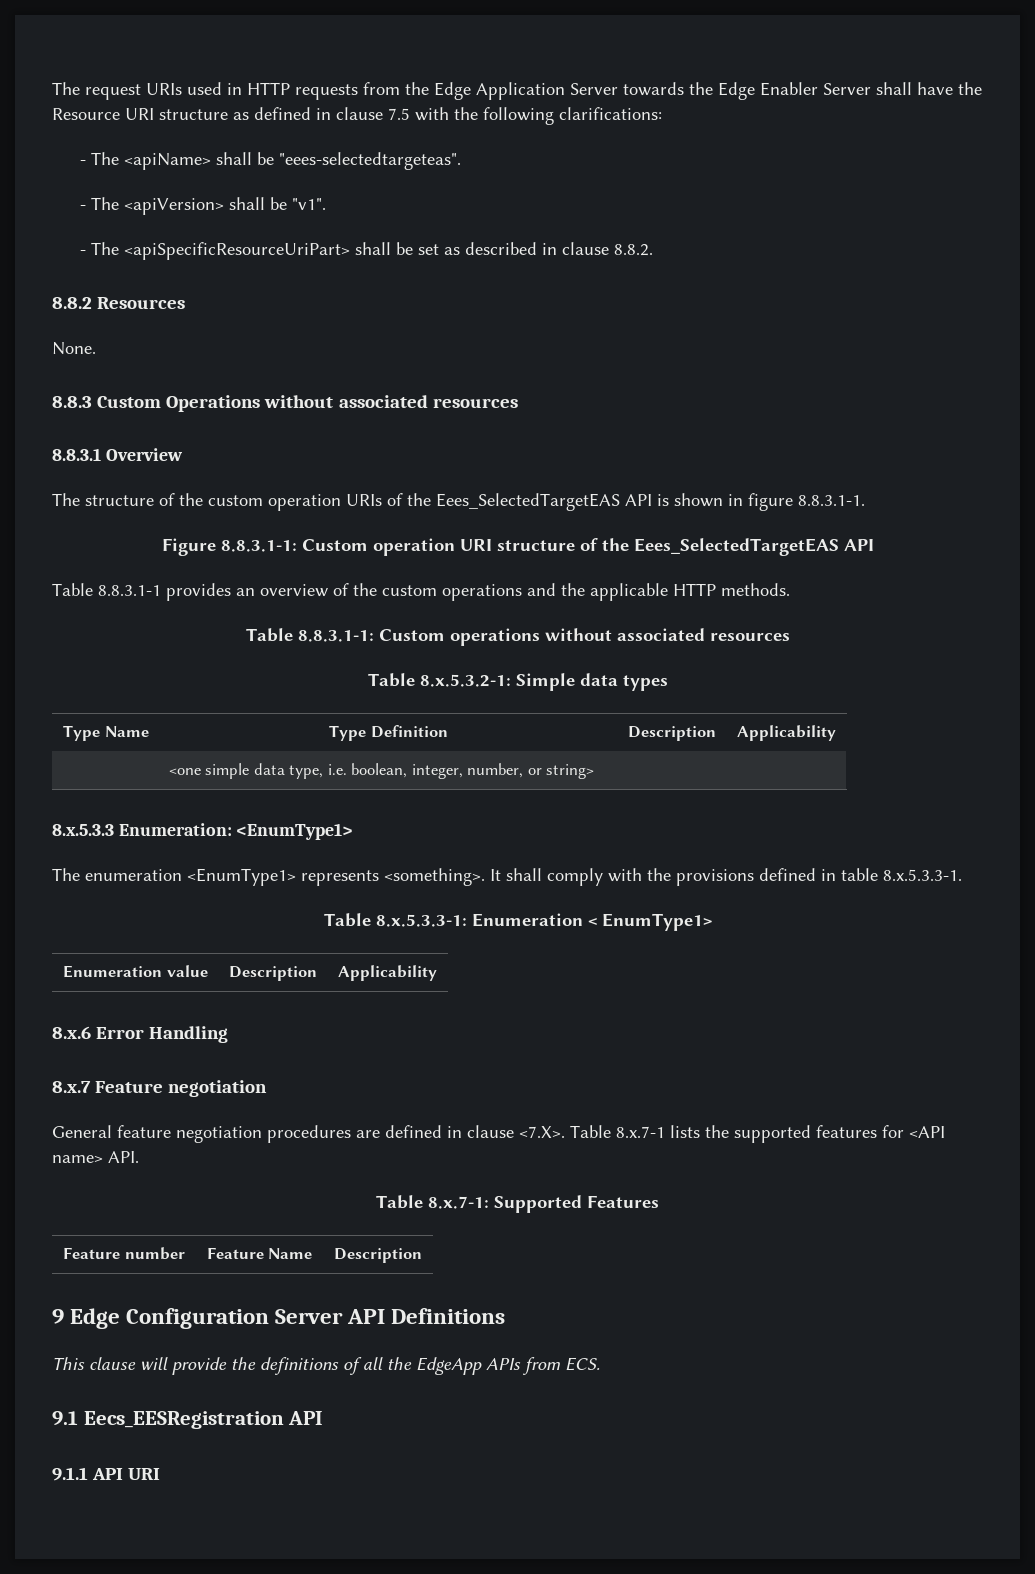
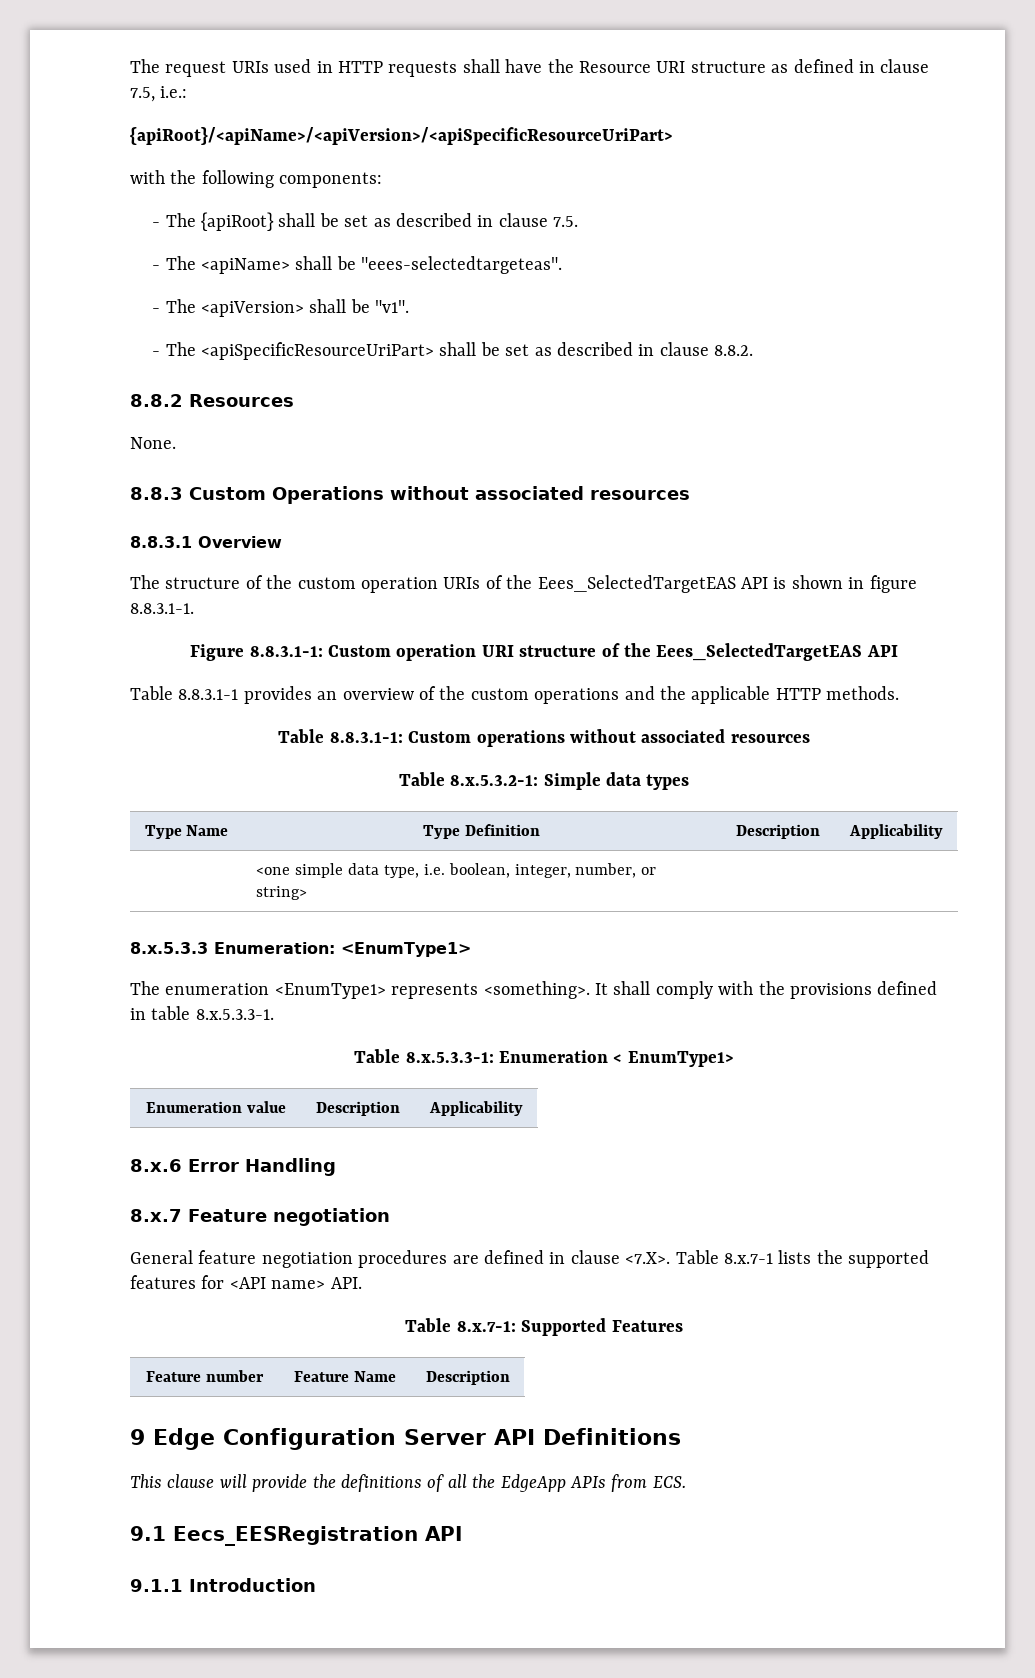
[363,82,871,100] from the Edge Application Server towards the Edge Enabler Server -> (458, 69) none
[388,107,662,125] 7.5 with the following clarifications: -> [130,86,188,102] [130,127,673,145] [130,170,383,188] [152,212,579,231] 7.5, i.e.: // {apiRoot}/<apiName>/<apiVersion>/<apiSpecificResourceUriPart> // with the following components: // - The {apiRoot} shall be set as described in clause 7.5.
[92,1468,161,1480] API URI -> [189,1578,316,1592] Introduction

